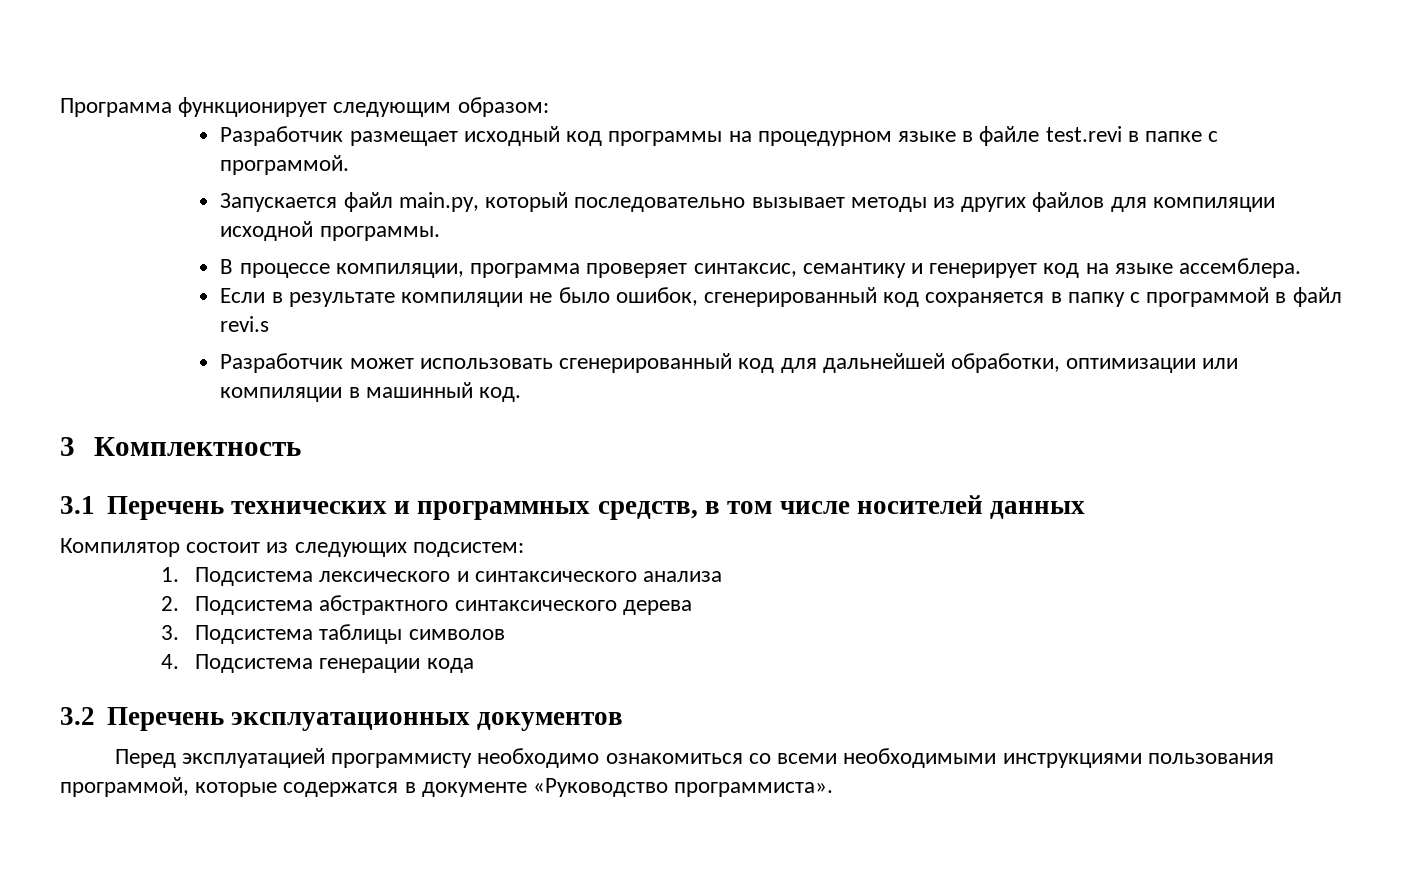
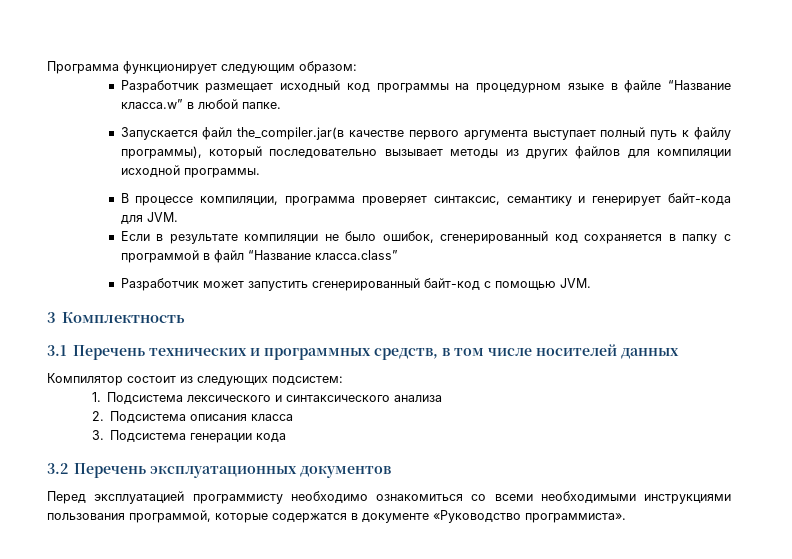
[1045,126,1219,142] [220,155,350,175] [220,192,479,212] test.revi в папке с программой. // Запускается файл main.py, -> [667,80,731,90] [120,99,281,109] [120,127,732,140] [120,146,202,159] “Название класса.w” в любой папке. // Запускается файл the_compiler.jar(в качестве первого аргумента выступает полный путь к файлу программы),
[1043,258,1301,278] код на языке ассемблера. -> [667,193,731,205] [120,212,178,224] байт-кода для JVM.
[220,316,270,332] revi.s -> [247,250,398,260] “Название класса.class”
[419,353,1239,373] [220,382,522,402] использовать сгенерированный код для дальнейшей обработки, оптимизации или компиляции в машинный код. -> [247,278,591,291] запустить сгенерированный байт-код с помощью JVM.
[319,595,692,615] [161,624,505,644] [161,654,180,669] абстрактного синтаксического дерева // 3. Подсистема таблицы символов // 4. -> [190,414,294,421] [91,430,104,440] описания класса // 3.

